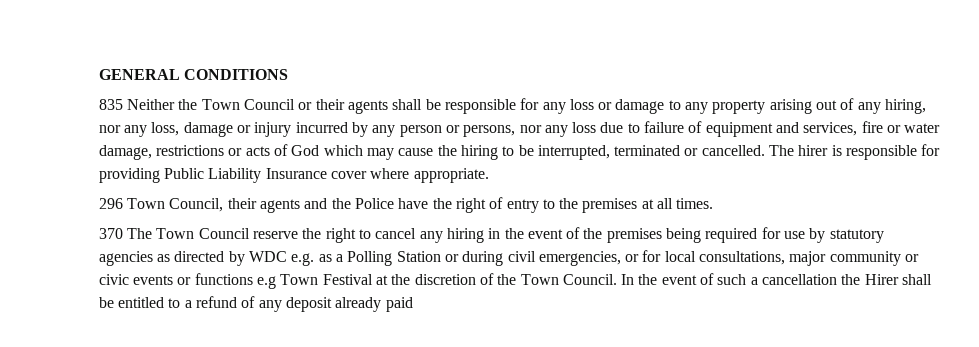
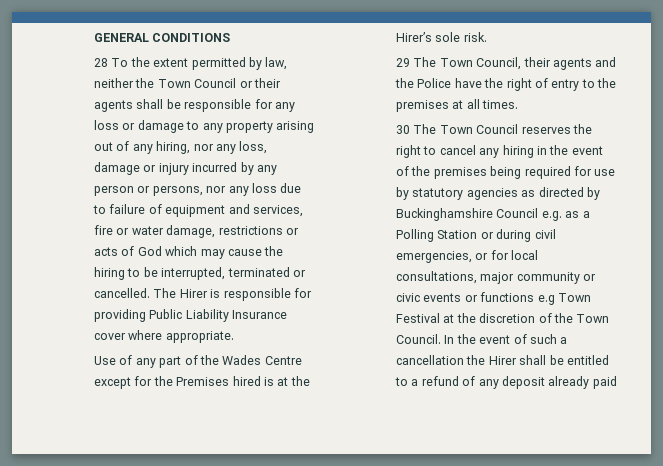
[98,99,175,110] 835 Neither -> [94,57,288,70] [94,78,135,88] 28 To the extent permitted by law, neither
[798,145,829,156] hirer -> [179,289,208,298] Hirer
[98,198,123,209] 296 -> [94,355,302,368] [94,376,310,389] [396,32,487,42] [396,57,437,67] Use of any part of the Wades Centre except for the Premises hired is at the Hirer’s sole risk. // 29 The
[98,228,123,239] 370 -> [396,125,411,134] 30
[252,231,298,239] reserve -> [521,127,571,134] reserves
[248,251,287,262] WDC -> [396,208,539,221] Buckinghamshire Council

